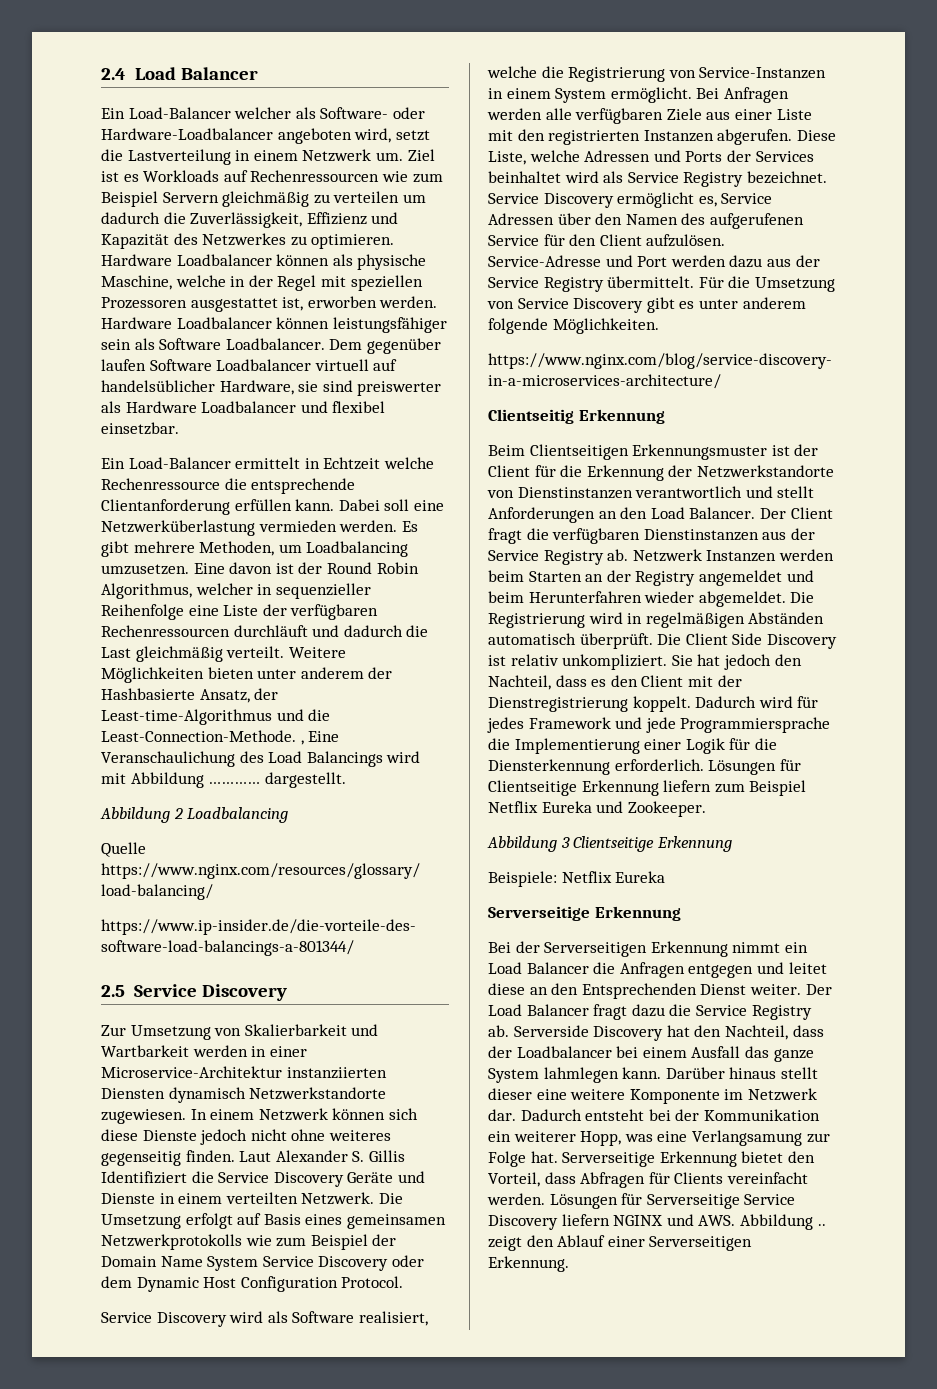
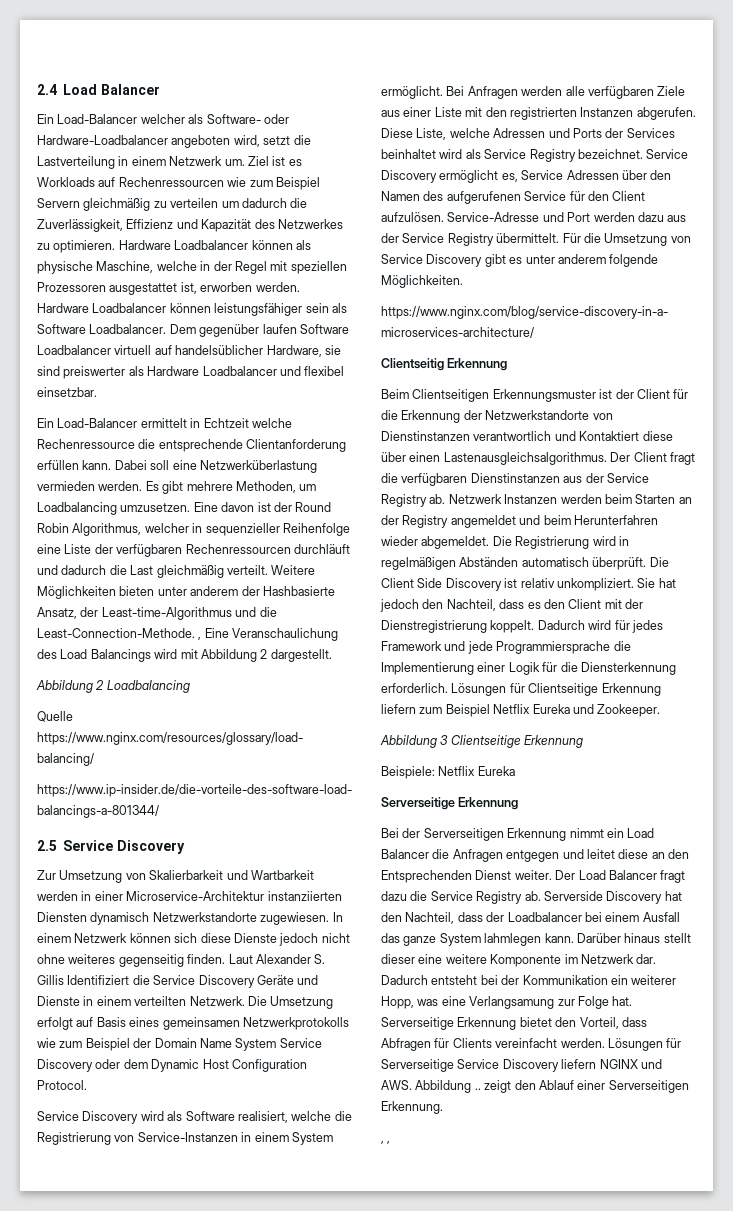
[208,782,261,784] ………… -> [260,649,268,659] 2
[777,486,815,498] [488,507,756,523] stellt Anforderungen an den Load Balancer. -> [579,431,673,441] [381,452,607,465] Kontaktiert diese über einen Lastenausgleichsalgorithmus.
(569, 1264) none -> [381,1141,391,1144] // , ,

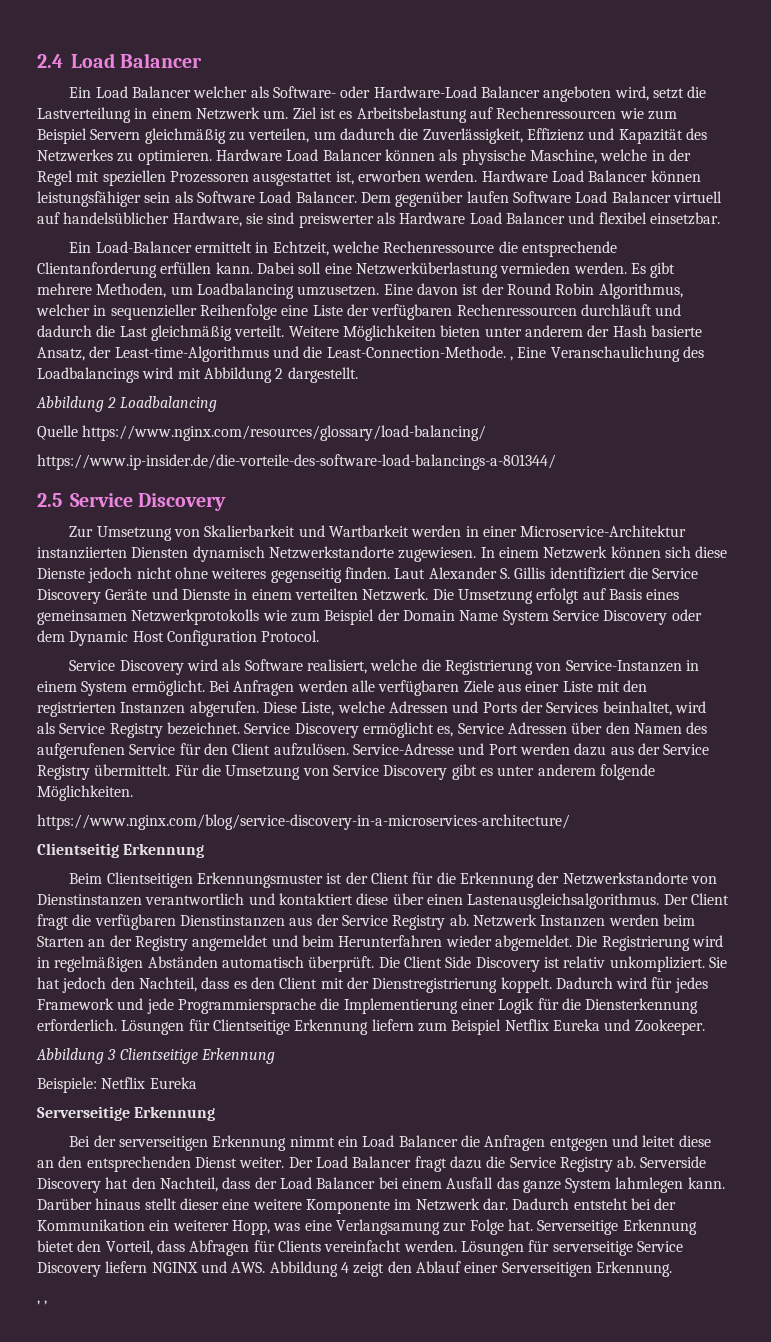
[57,114,138,124] Load-Balancer -> [95,86,192,98] Load Balancer
[37,135,168,145] Hardware-Loadbalancer -> [373,86,541,98] Hardware-Load Balancer
[37,177,95,187] Workloads -> [356,107,467,123] Arbeitsbelastung
[170,198,219,208] verteilen -> [248,128,310,143] verteilen,
[174,240,249,250] Loadbalancer -> [286,149,382,161] Load Balancer
[92,303,167,313] Loadbalancer -> [551,170,648,182] Load Balancer
[89,324,167,334] Loadbalancer. -> [259,191,357,203] Load Balancer.
[37,345,111,355] Loadbalancer -> [575,191,671,203] Load Balancer
[202,366,277,376] Loadbalancer -> [469,212,565,224] Load Balancer
[203,418,249,428] Echtzeit -> [272,241,329,256] Echtzeit,
[262,586,335,596] Hashbasierte -> [612,325,702,337] Hash basierte
[60,649,151,662] Load Balancings -> [37,367,139,383] Loadbalancings
[67,975,130,985] Identifiziert -> [549,567,626,580] identifiziert
[381,149,436,159] beinhaltet -> [602,701,672,716] beinhaltet,
[579,431,640,441] Kontaktiert -> [278,893,353,905] kontaktiert
[423,828,504,841] Serverseitigen -> [119,1136,209,1151] serverseitigen
[381,870,472,883] Entsprechenden -> [86,1156,191,1172] entsprechenden
[507,912,582,922] Loadbalancer -> [279,1177,376,1189] Load Balancer
[381,1059,454,1072] Serverseitige -> [552,1241,633,1256] serverseitige
[474,1088,481,1090] .. -> [340,1262,349,1273] 4

